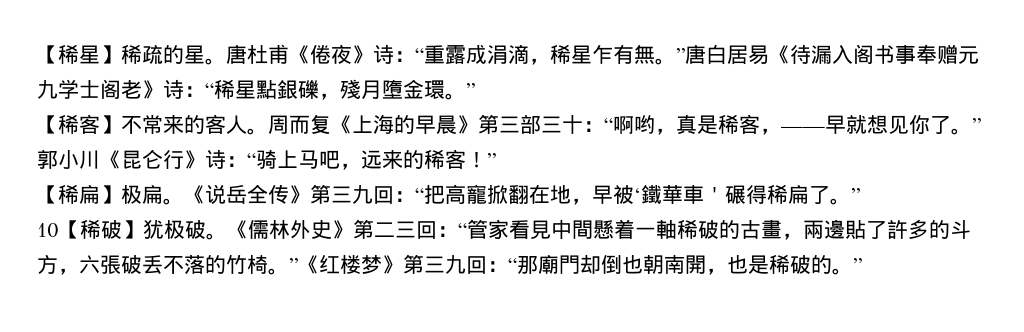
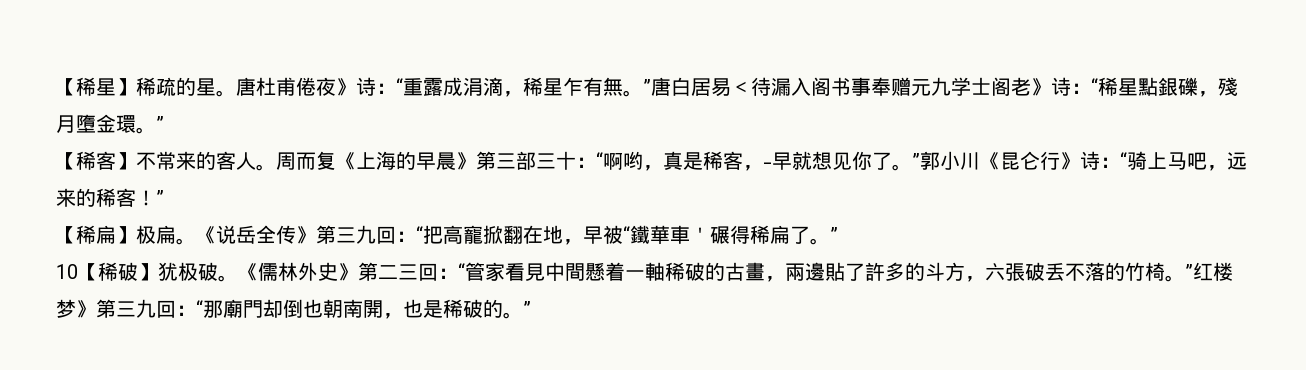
[289,45,310,64] 《 -> (296, 86) none
[769,45,790,64] 《 -> [731,81,751,94] ＜
[781,126,825,132] —— -> [763,162,772,168] -
[634,188,641,202] ‘ -> [623,226,630,242] “
[298,255,319,274] 《 -> (1193, 271) none

